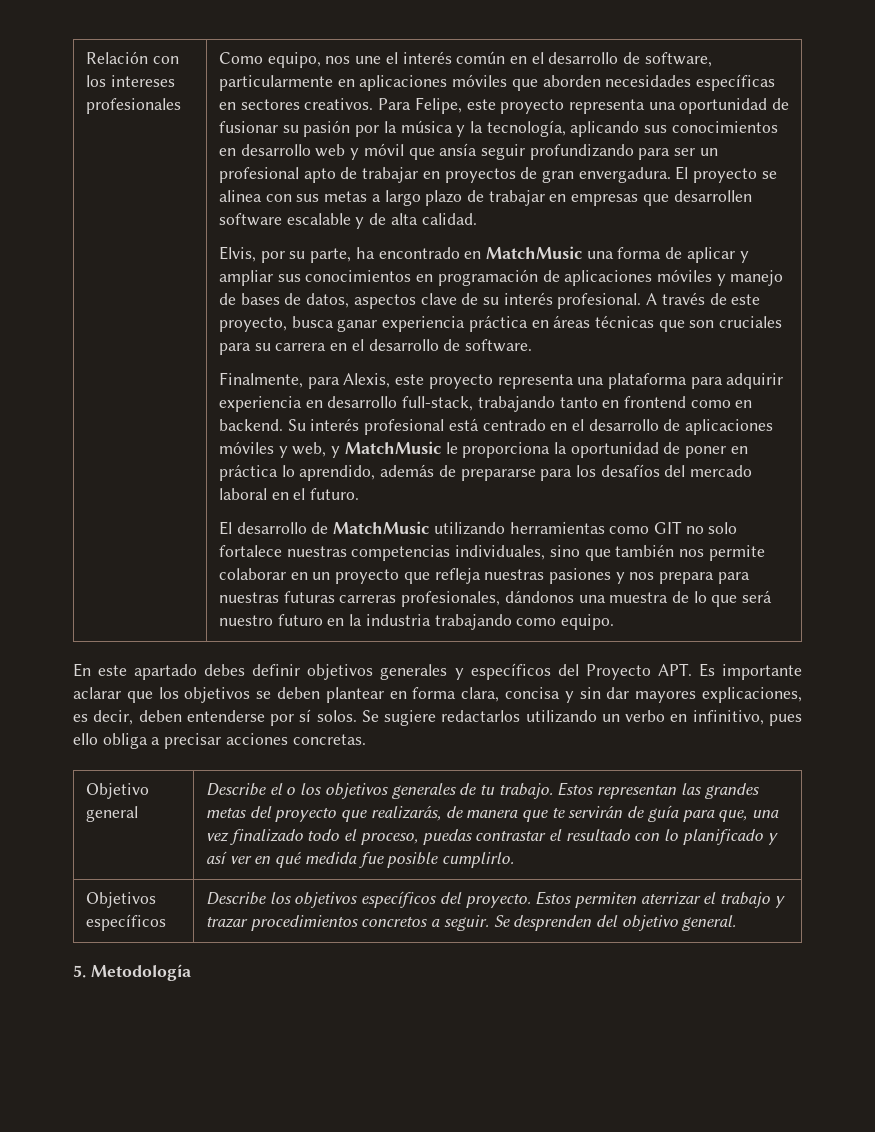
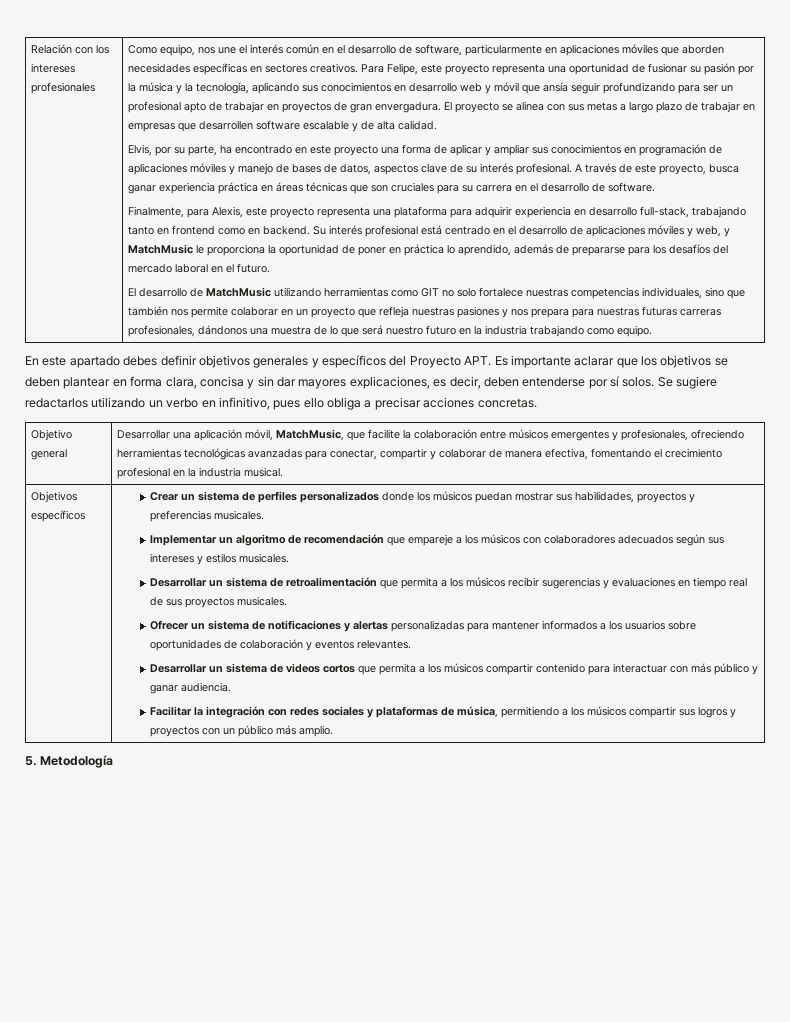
[485,246,582,259] MatchMusic -> [310,145,379,156] este proyecto
[205,782,759,799] [205,805,780,822] [205,829,778,845] [205,851,514,868] [85,892,156,908] [85,914,166,931] [205,891,785,908] [205,915,737,931] Describe el o los objetivos generales de tu trabajo. Estos representan las grandes metas del proyecto que realizarás, de manera que te servirán de guía para que, una vez finalizado todo el proceso, puedas contrastar el resultado con lo planificado y así ver en qué medida fue posible cumplirlo. // Objetivos específicos | Describe los objetivos específicos del proyecto. Estos permiten aterrizar el trabajo y trazar procedimientos concretos a seguir. Se desprenden del objetivo general. -> [117,429,745,441] [117,448,723,460] [117,467,284,479] [31,491,78,503] [31,510,86,522] [150,491,696,503] [150,510,265,522] [150,534,725,546] [150,553,290,565] [150,577,748,589] [150,596,288,608] [150,620,697,632] [150,639,412,651] [150,663,759,675] [150,682,232,694] [150,706,737,718] [150,725,334,737] Desarrollar una aplicación móvil, MatchMusic, que facilite la colaboración entre músicos emergentes y profesionales, ofreciendo herramientas tecnológicas avanzadas para conectar, compartir y colaborar de manera efectiva, fomentando el crecimiento profesional en la industria musical. // Objetivos específicos | Crear un sistema de perfiles personalizados donde los músicos puedan mostrar sus habilidades, proyectos y preferencias musicales. // Implementar un algoritmo de recomendación que empareje a los músicos con colaboradores adecuados según sus intereses y estilos musicales. // Desarrollar un sistema de retroalimentación que permita a los músicos recibir sugerencias y evaluaciones en tiempo real de sus proyectos musicales. // Ofrecer un sistema de notificaciones y alertas personalizadas para mantener informados a los usuarios sobre oportunidades de colaboración y eventos relevantes. // Desarrollar un sistema de videos cortos que permita a los músicos compartir contenido para interactuar con más público y ganar audiencia. // Facilitar la integración con redes sociales y plataformas de música, permitiendo a los músicos compartir sus logros y proyectos con un público más amplio.

